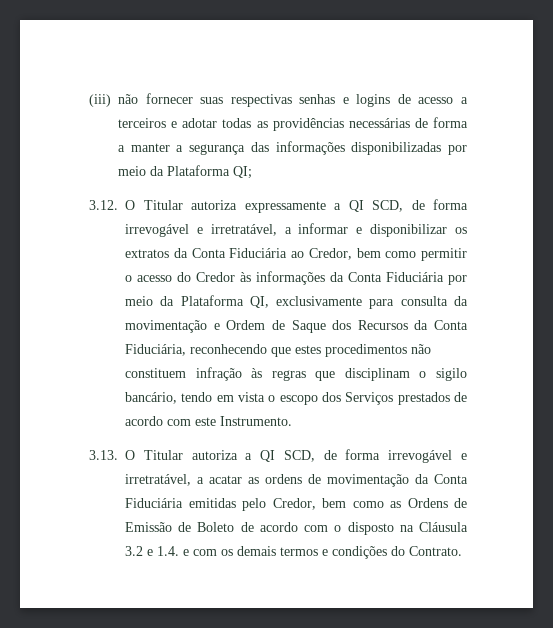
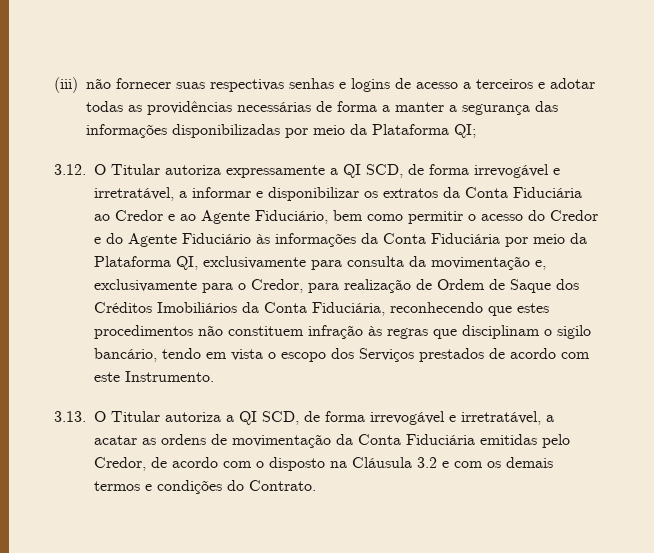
[308,248,352,260] Credor, -> [115,210,328,224] Credor e ao Agente Fiduciário,
(235, 277) none -> [94,233,251,247] e do Agente Fiduciário
[213,323,220,330] e -> [535,260,546,270] [94,279,432,293] e, exclusivamente para o Credor, para realização de
[357,320,408,330] Recursos -> [94,302,237,313] Créditos Imobiliários
[322,498,467,508] [125,522,235,532] bem como as Ordens de Emissão de Boleto -> (146, 464) none
[157,546,189,556] 1.4. e -> (449, 464) none

